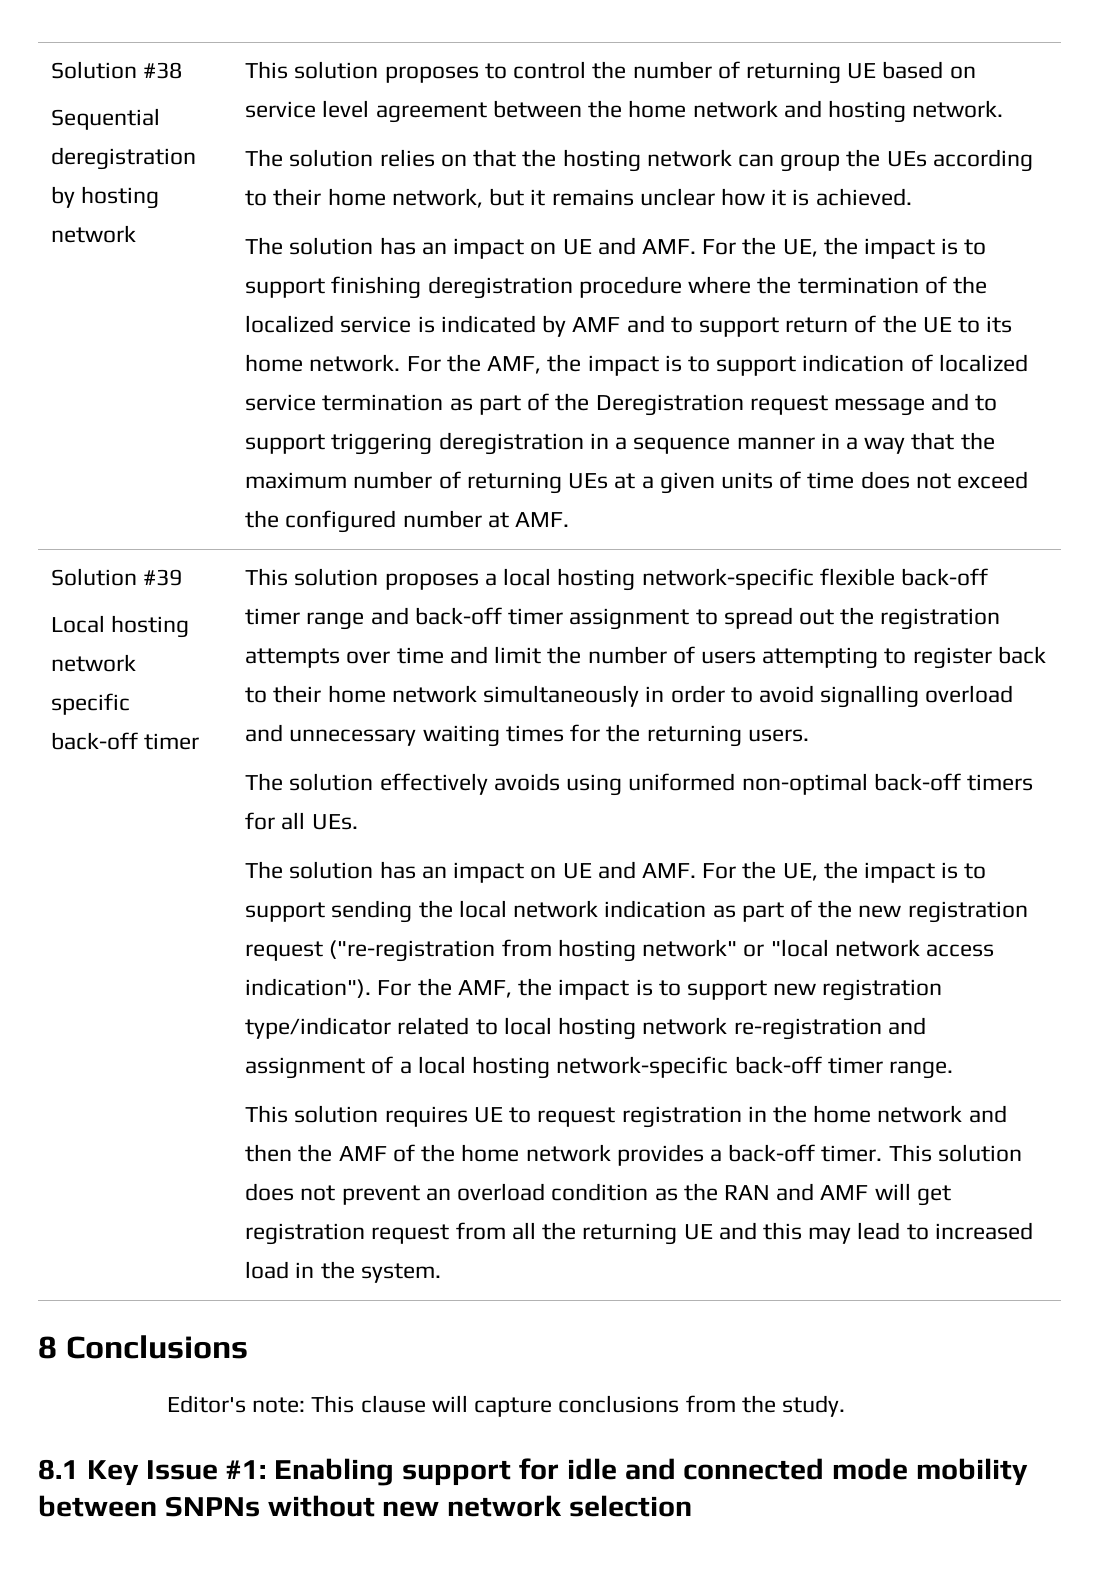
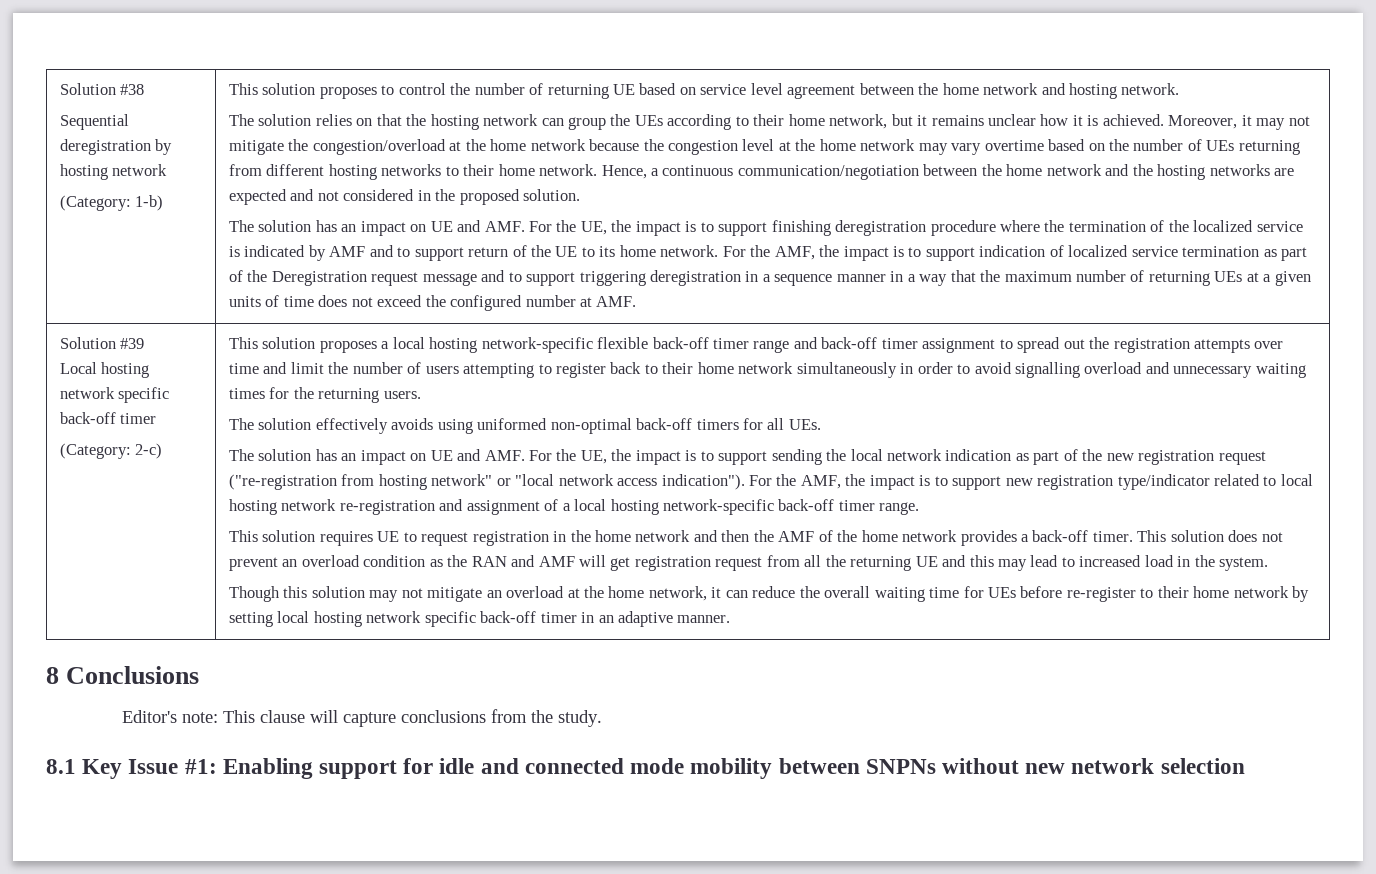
(137, 234) none -> [59,195,164,211] // (Category: 1-b)
(912, 197) none -> [1168,115,1310,130] [228,139,1300,155] [228,164,1294,180] [228,189,581,205] Moreover, it may not mitigate the congestion/overload at the home network because the congestion level at the home network may vary overtime based on the number of UEs returning from different hosting networks to their home network. Hence, a continuous communication/negotiation between the home network and the hosting networks are expected and not considered in the proposed solution.
(200, 741) none -> [59,443,163,459] // (Category: 2-c)
(441, 1273) none -> [228,586,1310,602] [228,611,731,627] // Though this solution may not mitigate an overload at the home network, it can reduce the overall waiting time for UEs before re-register to their home network by setting local hosting network specific back-off timer in an adaptive manner.

